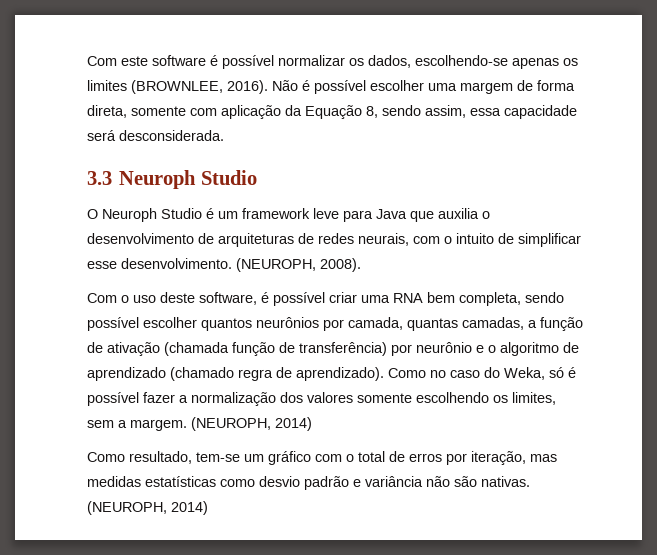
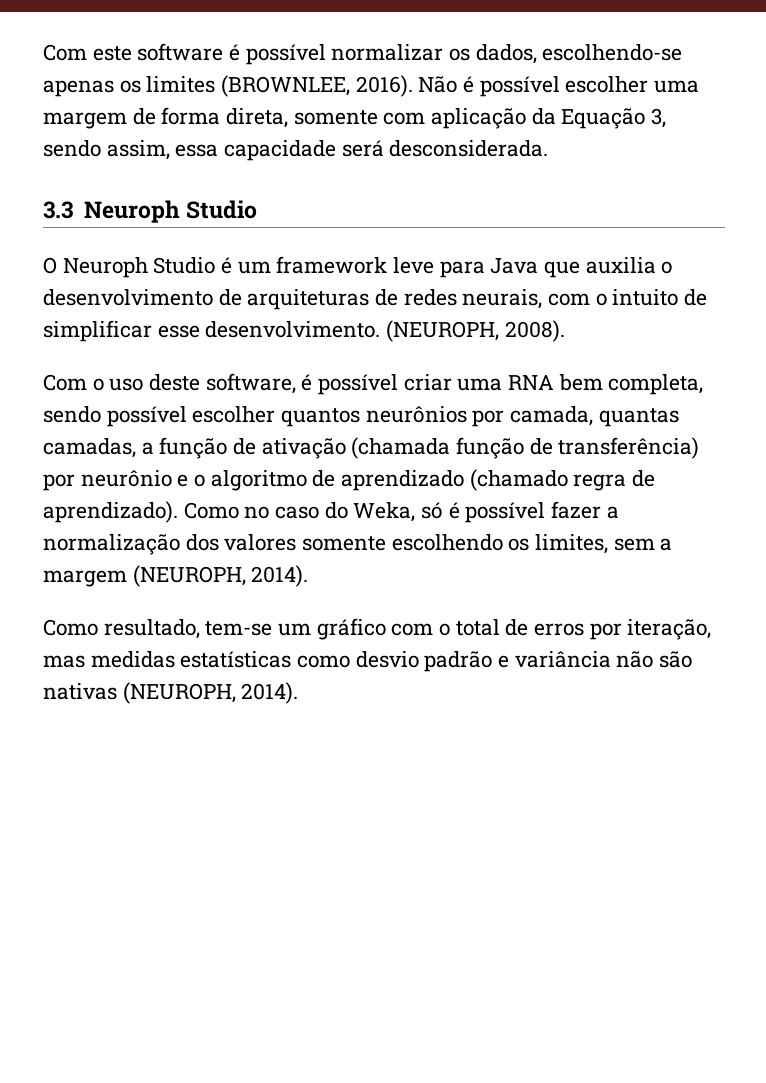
[366,106,378,118] 8, -> [651,108,667,128] 3,
[130,417,312,431] margem. (NEUROPH, 2014) -> [43,565,309,587] margem (NEUROPH, 2014).
[481,476,530,487] [87,501,208,515] nativas. (NEUROPH, 2014) -> [43,682,299,704] nativas (NEUROPH, 2014).

